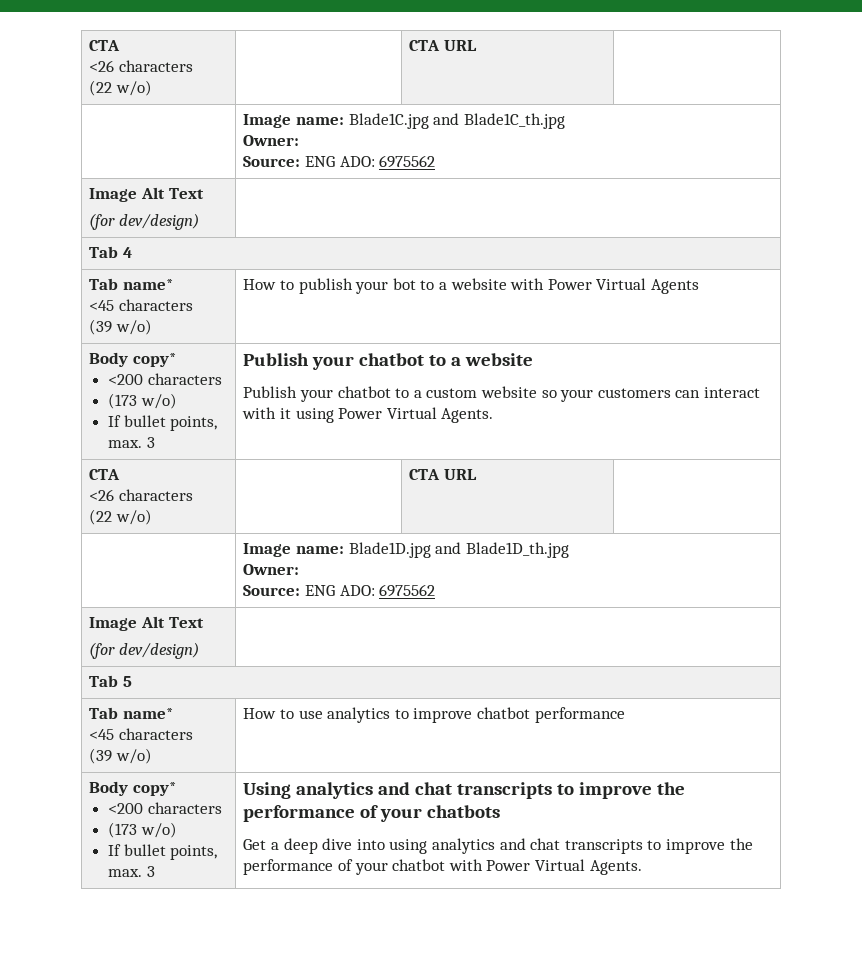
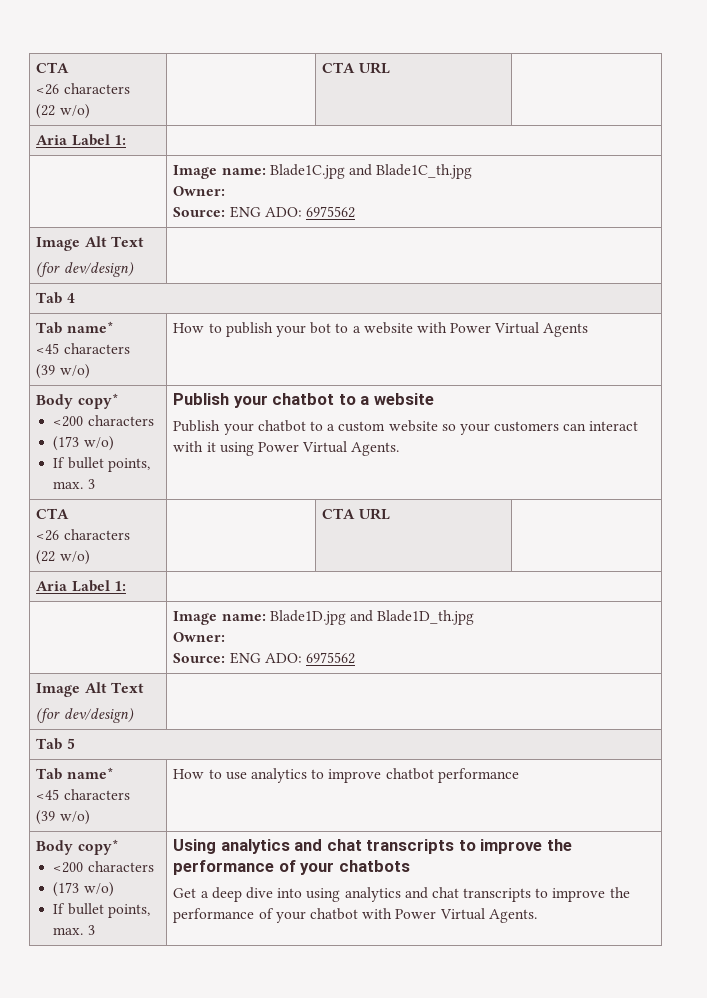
[89,40,121,51] [89,60,194,72] [89,80,153,96] [409,40,478,51] CTA // <26 characters // (22 w/o) | | CTA URL | -> [36,62,70,73] [36,83,130,95] [36,104,90,119] [322,62,390,74] [36,134,126,146] CTA // <26 characters // (22 w/o) | | CTA URL | // Aria Label 1: |
(478, 474) none -> [36,580,126,592] // Aria Label 1: |

